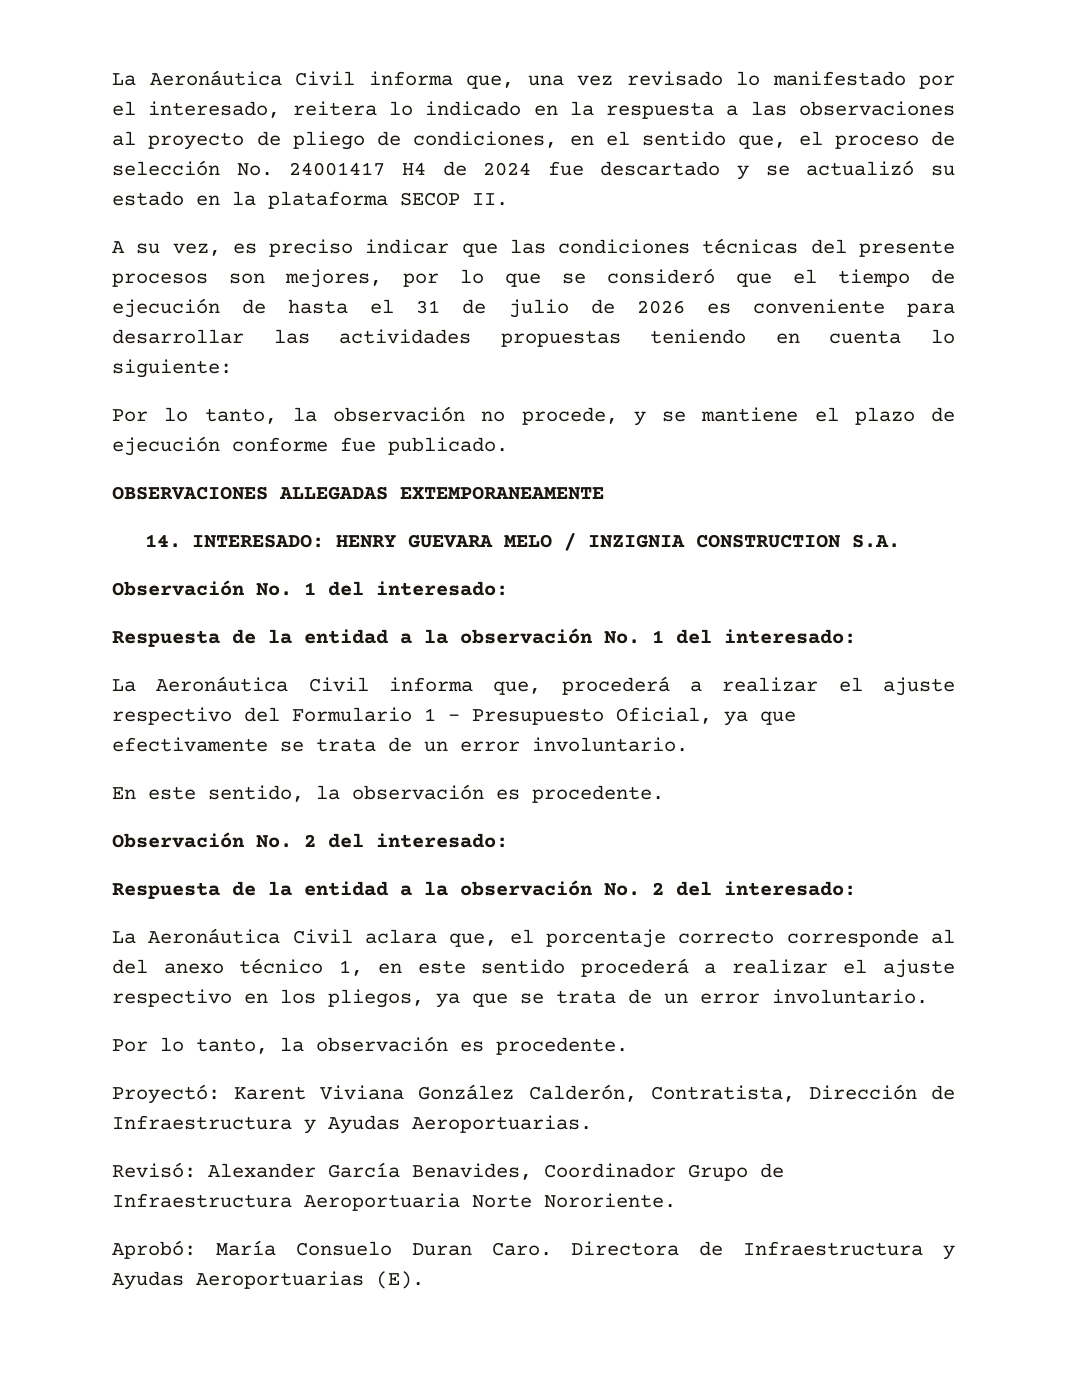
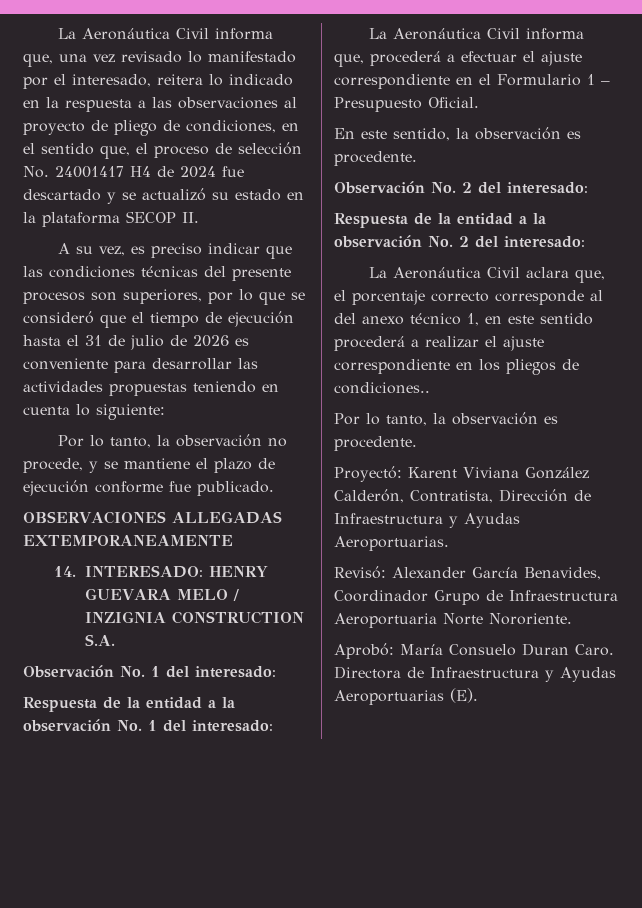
[285,269,382,288] mejores, -> [123,289,202,304] superiores,
[242,299,267,314] de -> (294, 319) none
[722,677,956,696] [112,707,280,725] realizar el ajuste respectivo del -> [461,51,582,66] [334,74,491,89] efectuar el ajuste correspondiente en el
[616,707,796,726] [112,737,688,752] Oficial, ya que efectivamente se trata de un error involuntario. -> [428,97,479,108] Oficial.
[112,989,232,1007] respectivo -> [334,359,450,374] correspondiente
[328,989,928,1008] pliegos, ya que se trata de un error involuntario. -> [506,359,579,375] [334,382,430,394] pliegos de condiciones..

